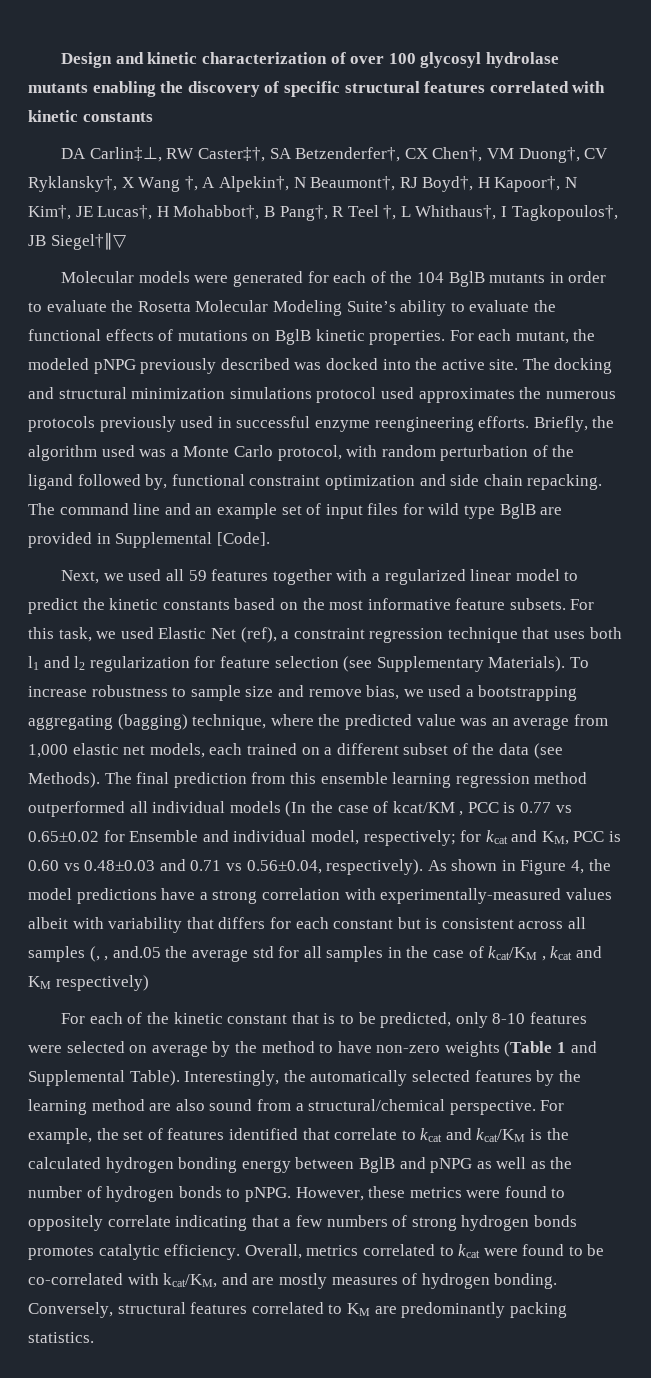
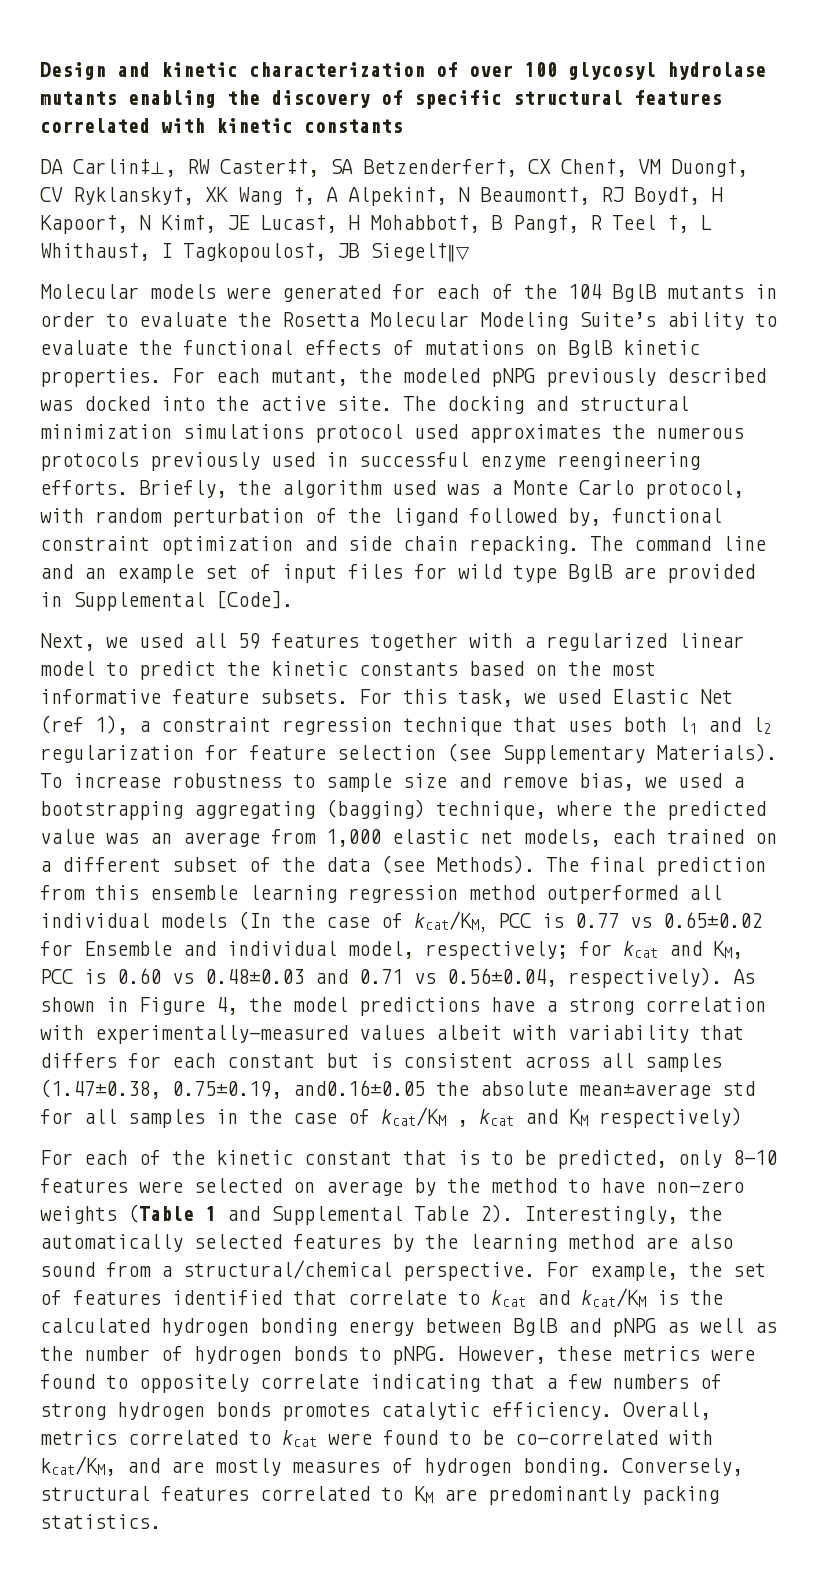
[121,177,134,188] X -> [205,187,228,202] XK
[240,627,277,643] (ref), -> [40,715,128,735] (ref 1),
[392,801,464,816] kcat/KM , -> [414,911,487,932] kcat/KM,
[89,946,248,962] (, , and.05 the average -> [40,1079,711,1099] (1.47±0.38, 0.75±0.19, and0.16±0.05 the absolute mean±average
[129,1070,180,1086] Table). -> [414,1204,513,1223] Table 2).

